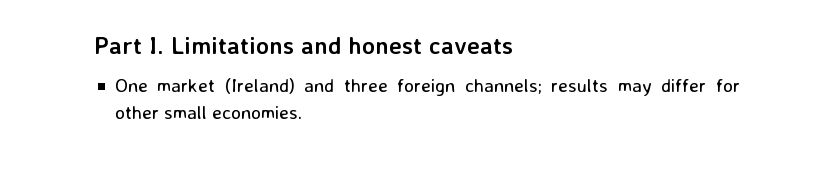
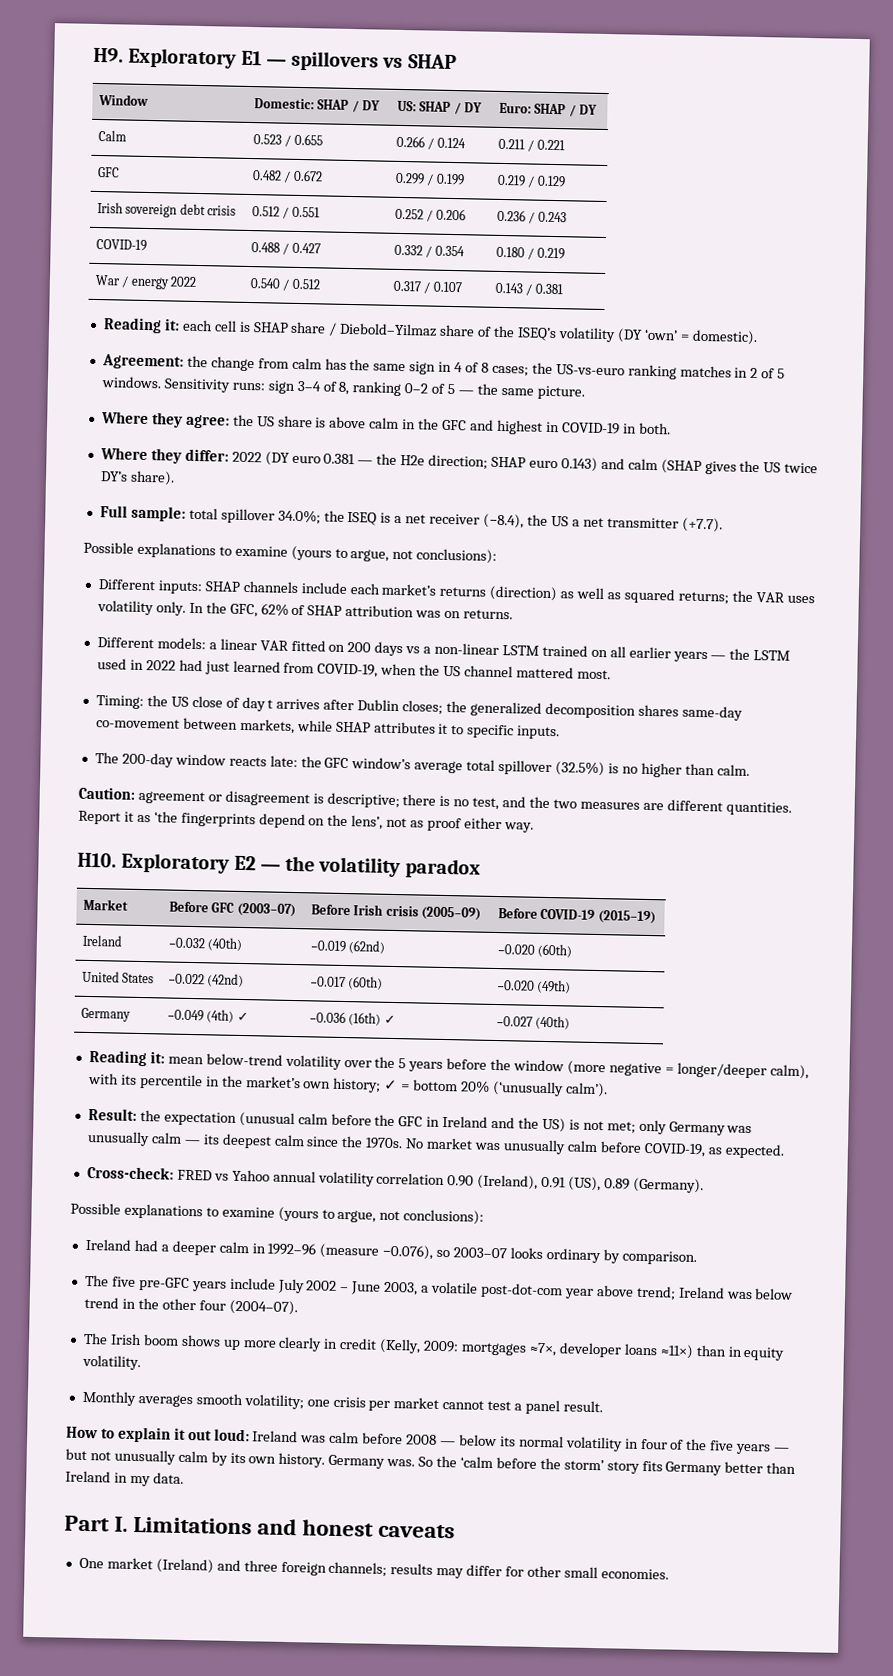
(94, 45) none -> [93,47,457,72] [97,93,149,106] [253,98,381,113] [396,100,483,115] [498,102,598,117] [97,129,127,142] [252,133,323,147] [395,135,466,150] [497,138,565,152] [96,166,120,178] [251,169,323,183] [394,172,465,186] [496,174,566,188] [96,201,237,218] [251,206,320,219] [394,208,466,222] [496,209,567,224] [95,238,147,251] [250,242,321,255] [393,244,465,258] [495,246,565,260] [94,274,198,290] [249,278,320,291] [392,280,462,294] [494,282,563,296] [102,317,758,346] [101,354,786,380] [100,376,585,400] [100,411,671,435] [99,447,819,475] [99,470,175,486] [99,505,723,533] [83,541,498,564] [97,579,815,605] [96,600,514,620] [96,637,791,663] [96,658,611,680] [95,695,743,721] [95,717,561,740] [94,752,750,778] [78,786,792,816] [78,810,534,833] [77,852,481,879] [82,898,128,911] [168,901,296,918] [310,904,482,921] [497,908,656,925] [81,934,123,947] [167,937,243,952] [309,940,386,954] [496,943,573,958] [81,970,155,984] [167,973,245,988] [309,976,384,990] [496,979,572,994] [80,1007,131,1022] [166,1009,249,1023] [308,1011,396,1026] [495,1015,571,1030] [88,1049,809,1080] [87,1072,608,1098] [87,1107,753,1136] [86,1130,785,1159] [86,1165,704,1194] [70,1202,485,1225] [84,1238,697,1266] [84,1274,794,1301] [83,1296,298,1316] [82,1332,786,1361] [81,1354,141,1371] [81,1390,603,1415] [66,1426,791,1455] [65,1448,797,1476] [65,1470,184,1487] H9. Exploratory E1 — spillovers vs SHAP // Window | Domestic: SHAP / DY | US: SHAP / DY | Euro: SHAP / DY // Calm | 0.523 / 0.655 | 0.266 / 0.124 | 0.211 / 0.221 // GFC | 0.482 / 0.672 | 0.299 / 0.199 | 0.219 / 0.129 // Irish sovereign debt crisis | 0.512 / 0.551 | 0.252 / 0.206 | 0.236 / 0.243 // COVID-19 | 0.488 / 0.427 | 0.332 / 0.354 | 0.180 / 0.219 // War / energy 2022 | 0.540 / 0.512 | 0.317 / 0.107 | 0.143 / 0.381 // Reading it: each cell is SHAP share / Diebold–Yilmaz share of the ISEQ’s volatility (DY ‘own’ = domestic). // Agreement: the change from calm has the same sign in 4 of 8 cases; the US-vs-euro ranking matches in 2 of 5 windows. Sensitivity runs: sign 3–4 of 8, ranking 0–2 of 5 — the same picture. // Where they agree: the US share is above calm in the GFC and highest in COVID-19 in both. // Where they differ: 2022 (DY euro 0.381 — the H2e direction; SHAP euro 0.143) and calm (SHAP gives the US twice DY’s share). // Full sample: total spillover 34.0%; the ISEQ is a net receiver (−8.4), the US a net transmitter (+7.7). // Possible explanations to examine (yours to argue, not conclusions): // Different inputs: SHAP channels include each market’s returns (direction) as well as squared returns; the VAR uses volatility only. In the GFC, 62% of SHAP attribution was on returns. // Different models: a linear VAR fitted on 200 days vs a non-linear LSTM trained on all earlier years — the LSTM used in 2022 had just learned from COVID-19, when the US channel mattered most. // Timing: the US close of day t arrives after Dublin closes; the generalized decomposition shares same-day co-movement between markets, while SHAP attributes it to specific inputs. // The 200-day window reacts late: the GFC window’s average total spillover (32.5%) is no higher than calm. // Caution: agreement or disagreement is descriptive; there is no test, and the two measures are different quantities. Report it as ‘the fingerprints depend on the lens’, not as proof either way. // H10. Exploratory E2 — the volatility paradox // Market | Before GFC (2003–07) | Before Irish crisis (2005–09) | Before COVID-19 (2015–19) // Ireland | −0.032 (40th) | −0.019 (62nd) | −0.020 (60th) // United States | −0.022 (42nd) | −0.017 (60th) | −0.020 (49th) // Germany | −0.049 (4th) ✓ | −0.036 (16th) ✓ | −0.027 (40th) // Reading it: mean below-trend volatility over the 5 years before the window (more negative = longer/deeper calm), with its percentile in the market’s own history; ✓ = bottom 20% (‘unusually calm’). // Result: the expectation (unusual calm before the GFC in Ireland and the US) is not met; only Germany was unusually calm — its deepest calm since the 1970s. No market was unusually calm before COVID-19, as expected. // Cross-check: FRED vs Yahoo annual volatility correlation 0.90 (Ireland), 0.91 (US), 0.89 (Germany). // Possible explanations to examine (yours to argue, not conclusions): // Ireland had a deeper calm in 1992–96 (measure −0.076), so 2003–07 looks ordinary by comparison. // The five pre-GFC years include July 2002 – June 2003, a volatile post-dot-com year above trend; Ireland was below trend in the other four (2004–07). // The Irish boom shows up more clearly in credit (Kelly, 2009: mortgages ≈7×, developer loans ≈11×) than in equity volatility. // Monthly averages smooth volatility; one crisis per market cannot test a panel result. // How to explain it out loud: Ireland was calm before 2008 — below its normal volatility in four of the five years — but not unusually calm by its own history. Germany was. So the ‘calm before the storm’ story fits Germany better than Ireland in my data. //

